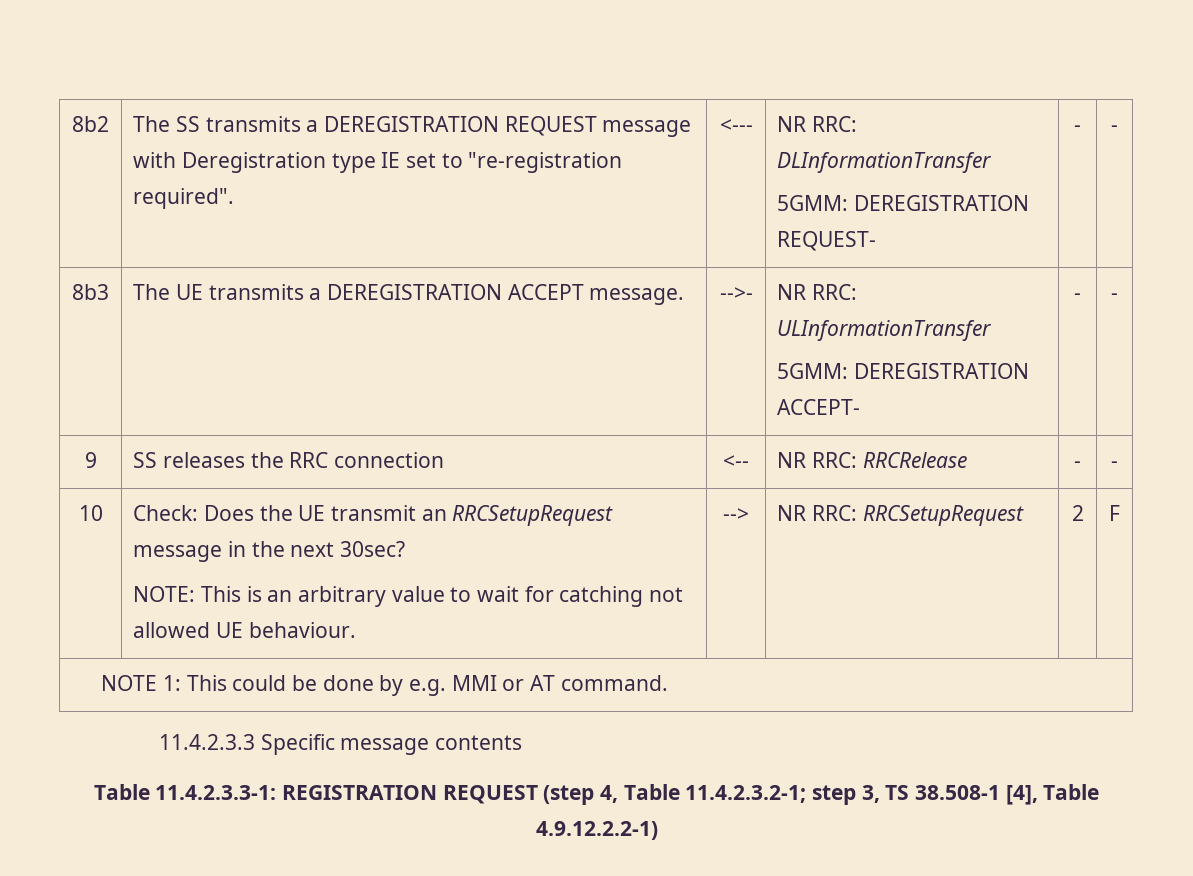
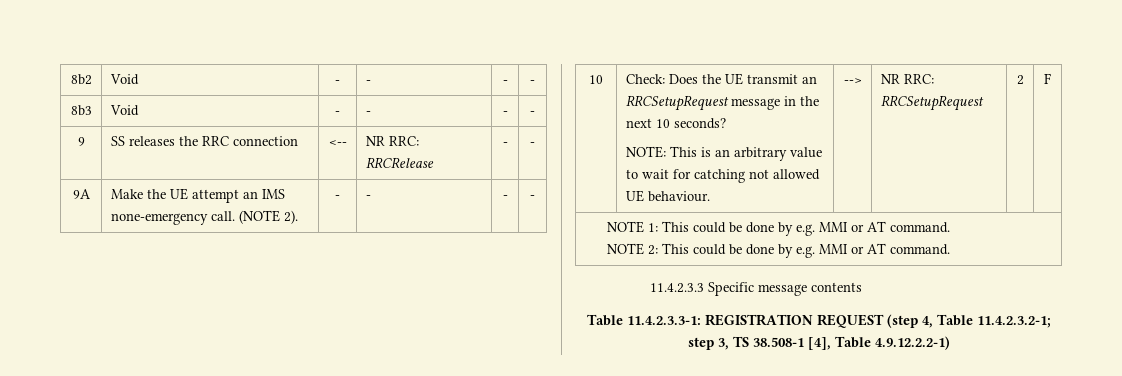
[133,116,692,137] [133,152,623,173] [133,188,235,209] [719,119,753,132] [777,116,858,132] [777,152,993,173] [777,195,1030,211] [777,231,877,251] [1074,125,1081,132] [1111,125,1118,132] [72,284,109,300] [133,284,685,305] [719,287,753,300] [777,284,858,300] [777,320,993,341] [777,363,1030,379] [777,399,861,415] The SS transmits a DEREGISTRATION REQUEST message with Deregistration type IE set to "re-registration required". | <--- | NR RRC: DLInformationTransfer // 5GMM: DEREGISTRATION REQUEST- | - | - // 8b3 | The UE transmits a DEREGISTRATION ACCEPT message. | -->- | NR RRC: ULInformationTransfer // 5GMM: DEREGISTRATION ACCEPT- -> [109,74,139,85] [335,80,340,84] [365,80,371,84] [502,80,508,84] [530,80,535,84] [70,105,92,116] [109,105,139,116] [335,111,340,115] [365,111,371,115] Void | - | - | - | - // 8b3 | Void | - | -
(1118, 464) none -> [72,189,91,199] [110,188,285,203] [110,210,298,225] [335,195,340,199] [365,195,371,199] [502,195,508,199] [530,195,535,199] // 9A | Make the UE attempt an IMS none-emergency call. (NOTE 2). | - | - | - | -
[340,541,406,557] 30sec? -> [655,118,726,129] 10 seconds?
(668, 683) none -> [606,243,950,258] // NOTE 2: This could be done by e.g. MMI or AT command.

